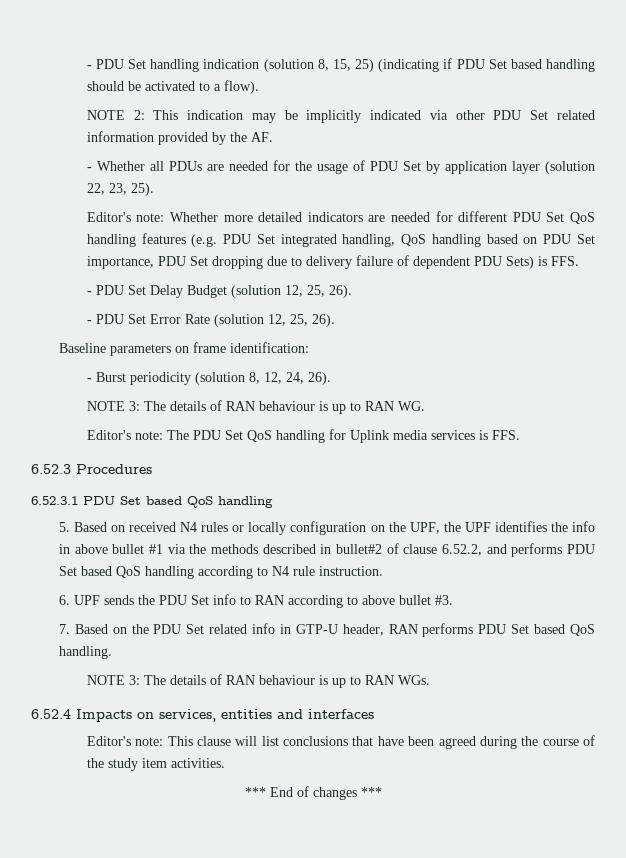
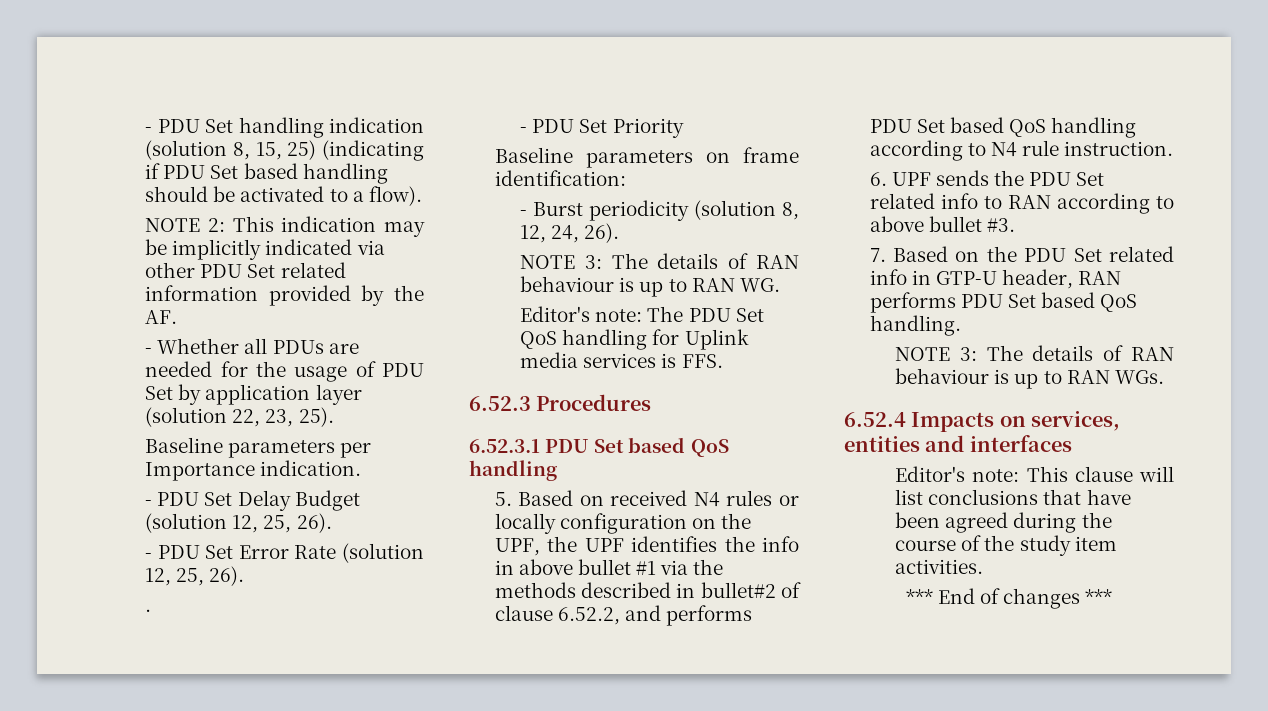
[86,211,595,224] [86,233,595,247] [86,255,579,269] Editor's note: Whether more detailed indicators are needed for different PDU Set QoS handling features (e.g. PDU Set integrated handling, QoS handling based on PDU Set importance, PDU Set dropping due to delivery failure of dependent PDU Sets) is FFS. -> [145,437,372,458] [145,460,362,481] Baseline parameters per Importance indication.
(335, 320) none -> [145,609,152,612] [520,118,684,138] // . // - PDU Set Priority
(209, 600) none -> [869,193,935,209] related

